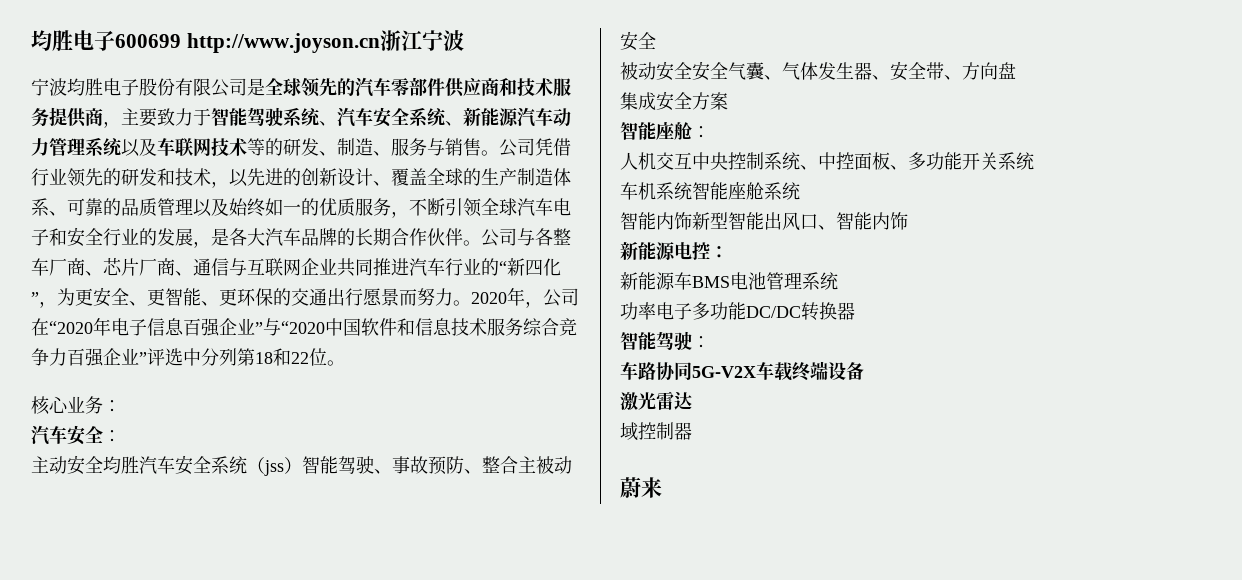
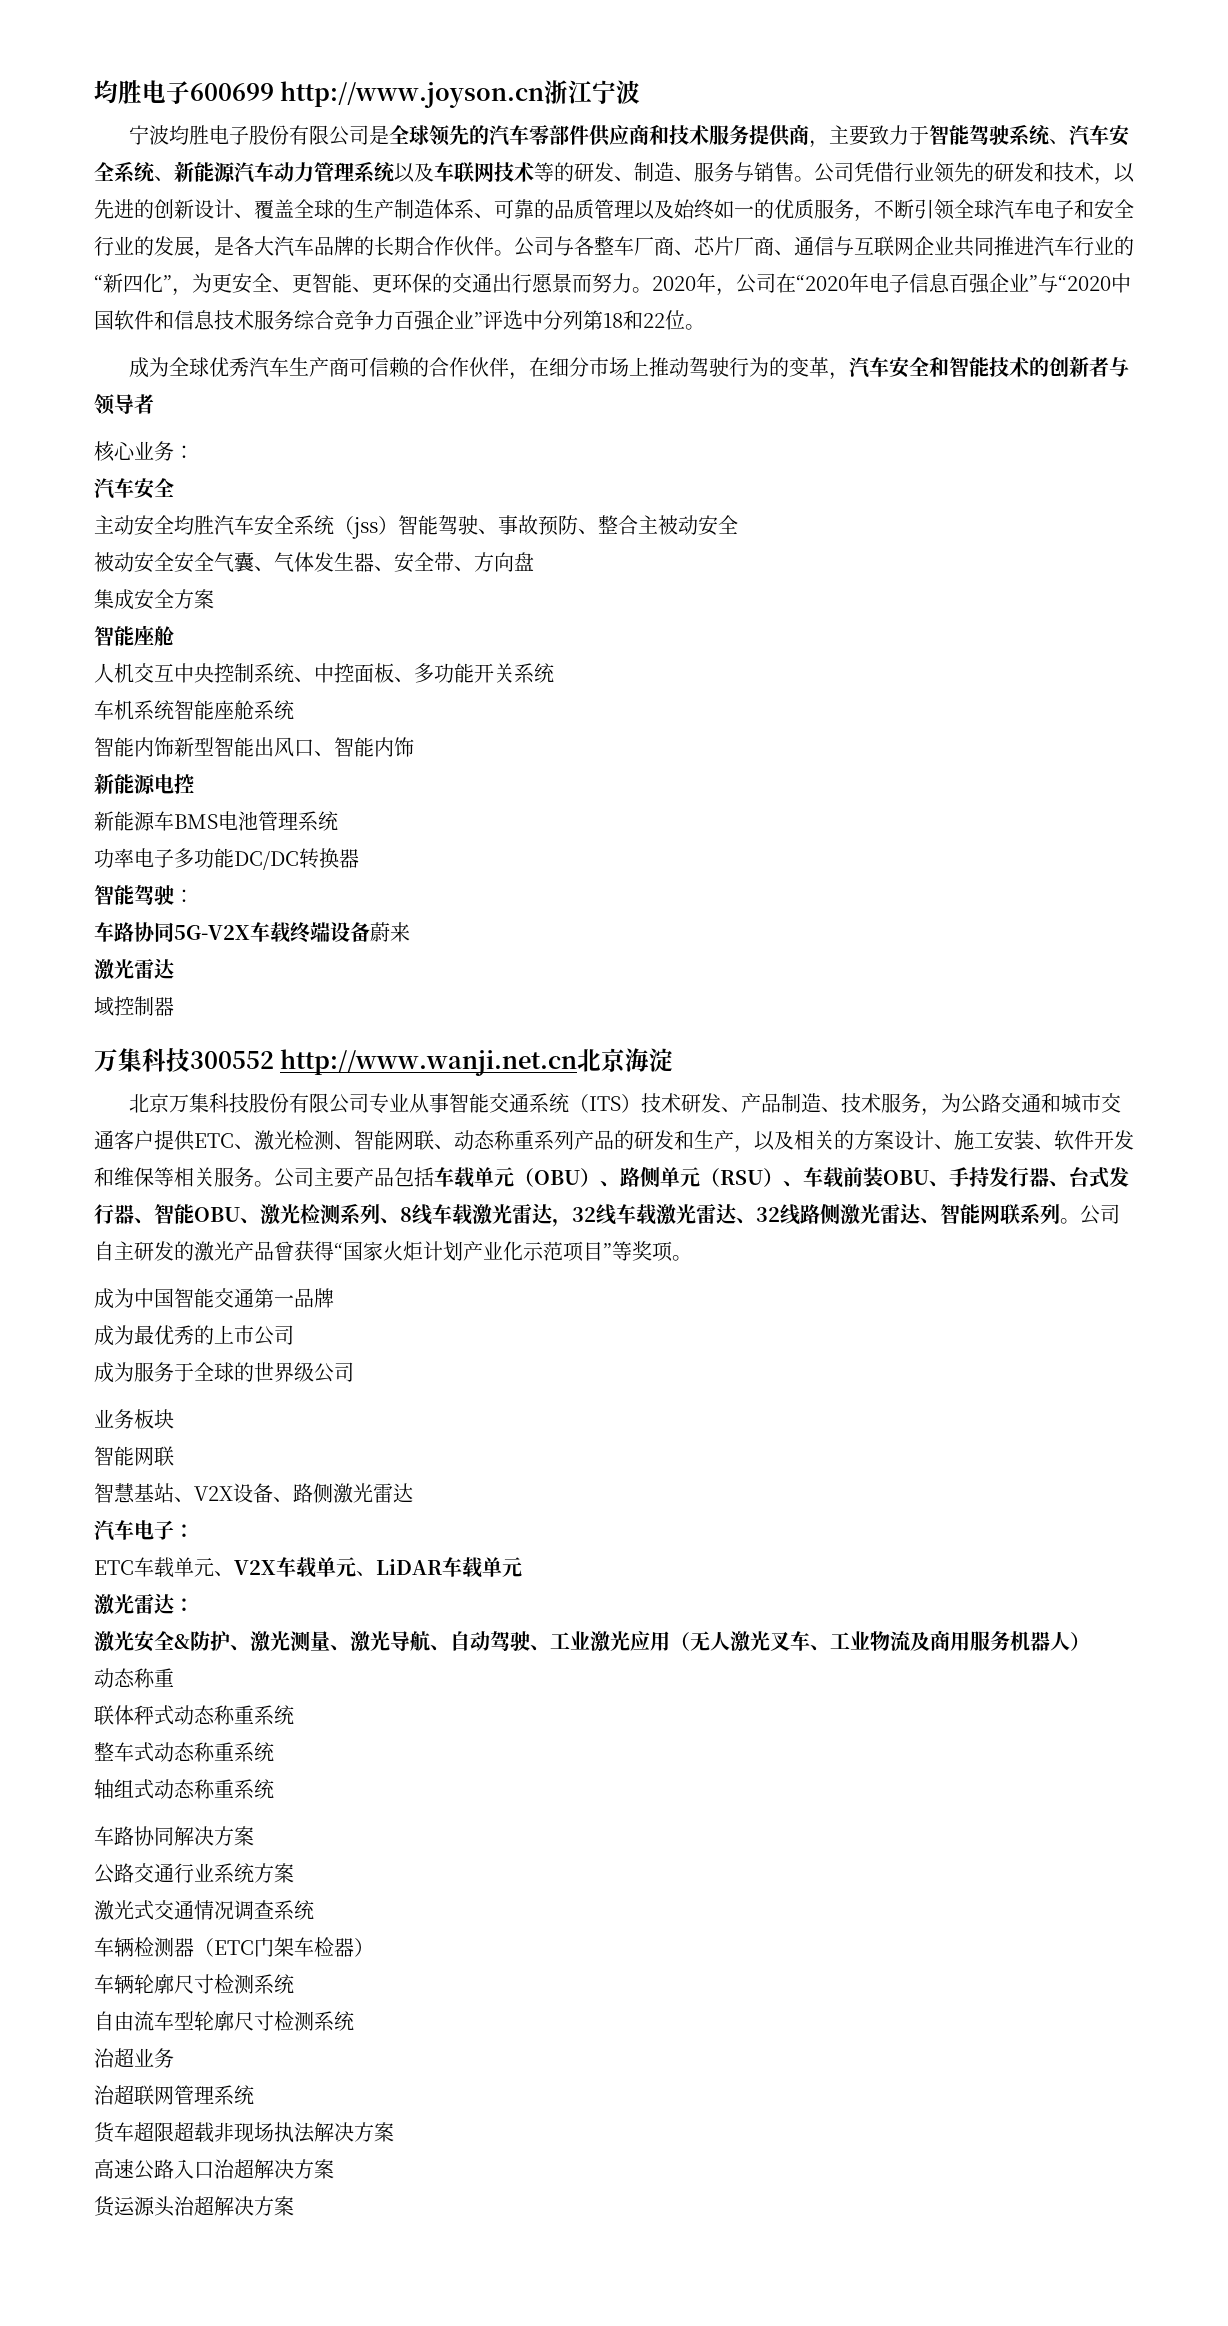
(345, 363) none -> [128,356,1129,380] [94,394,154,415] // 成为全球优秀汽车生产商可信赖的合作伙伴，在细分市场上推动驾驶行为的变革，汽车安全和智能技术的创新者与领导者
[103,430,121,442] ： -> (174, 487) none
[692,126,710,138] ： -> (174, 636) none
[710,246,728,258] ： -> (194, 784) none
(864, 371) none -> [370,922,410,942] 蔚来
[620,477,662,498] 蔚来 -> [94,1048,674,1076] [128,1093,1121,1116] [94,1130,1134,1153] [94,1166,1129,1188] [94,1203,1120,1227] [94,1241,692,1262] [94,1288,334,1309] [94,1325,294,1346] [94,1362,354,1383] [94,1409,174,1429] [94,1446,174,1466] [94,1483,413,1503] [94,1520,194,1541] [94,1557,522,1578] [94,1593,194,1614] [94,1630,1090,1652] [94,1668,174,1688] [94,1705,294,1725] [94,1742,274,1762] [94,1779,274,1799] [94,1826,254,1846] [94,1863,294,1884] [94,1900,314,1920] [94,1937,374,1957] [94,1974,294,1994] [94,2011,354,2031] [94,2048,174,2068] [94,2085,254,2105] [94,2122,394,2143] [94,2159,334,2180] [94,2196,294,2217] 万集科技300552 http://www.wanji.net.cn北京海淀 // 北京万集科技股份有限公司专业从事智能交通系统（ITS）技术研发、产品制造、技术服务，为公路交通和城市交通客户提供ETC、激光检测、智能网联、动态称重系列产品的研发和生产，以及相关的方案设计、施工安装、软件开发和维保等相关服务。公司主要产品包括车载单元（OBU）、路侧单元（RSU）、车载前装OBU、手持发行器、台式发行器、智能OBU、激光检测系列、8线车载激光雷达，32线车载激光雷达、32线路侧激光雷达、智能网联系列。公司自主研发的激光产品曾获得“国家火炬计划产业化示范项目”等奖项。 // 成为中国智能交通第一品牌 // 成为最优秀的上市公司 // 成为服务于全球的世界级公司 // 业务板块 // 智能网联 // 智慧基站、V2X设备、路侧激光雷达 // 汽车电子： // ETC车载单元、V2X车载单元、LiDAR车载单元 // 激光雷达： // 激光安全&防护、激光测量、激光导航、自动驾驶、工业激光应用（无人激光叉车、工业物流及商用服务机器人） // 动态称重 // 联体秤式动态称重系统 // 整车式动态称重系统 // 轴组式动态称重系统 // 车路协同解决方案 // 公路交通行业系统方案 // 激光式交通情况调查系统 // 车辆检测器（ETC门架车检器） // 车辆轮廓尺寸检测系统 // 自由流车型轮廓尺寸检测系统 // 治超业务 // 治超联网管理系统 // 货车超限超载非现场执法解决方案 // 高速公路入口治超解决方案 // 货运源头治超解决方案

